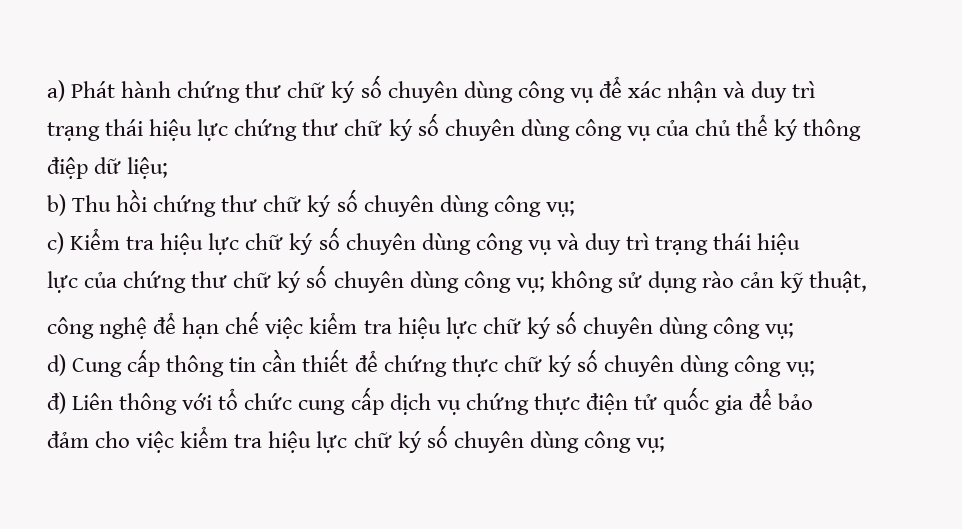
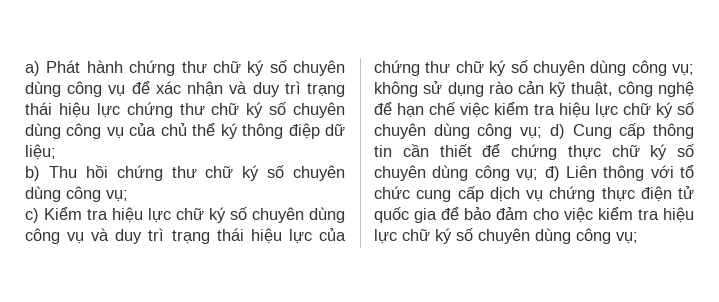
(816, 89) // -> (301, 87) none
(862, 130) // -> (284, 131) none
(801, 244) // -> (282, 236) none
(868, 282) // -> (613, 89) none
(795, 330) // -> (543, 133) none
(816, 368) // -> (539, 175) none
(814, 401) // -> (491, 213) none

